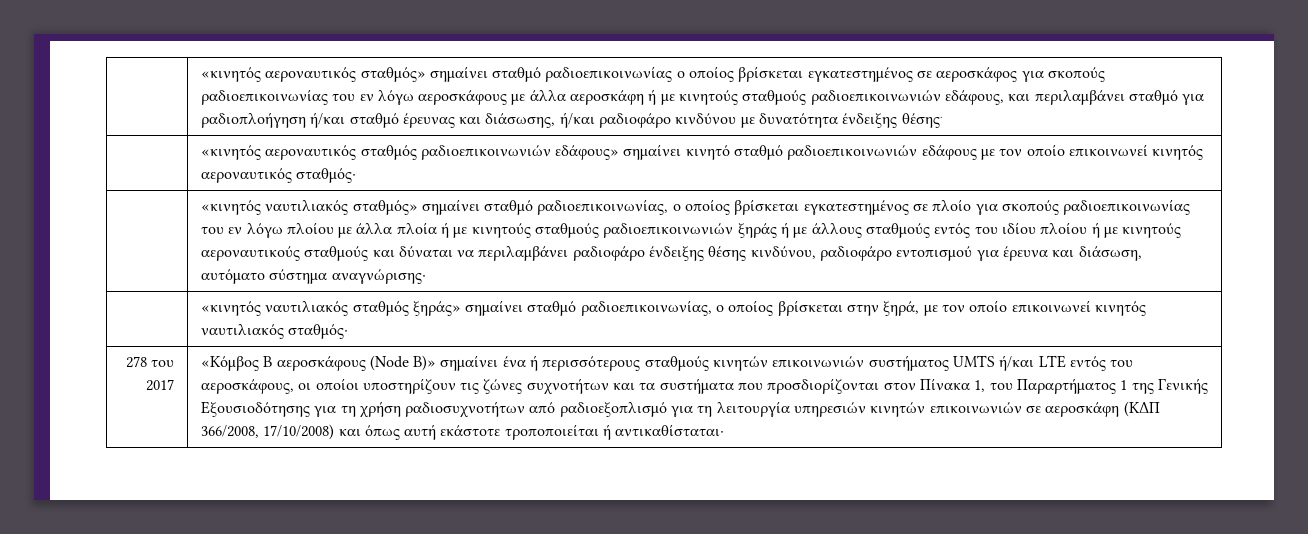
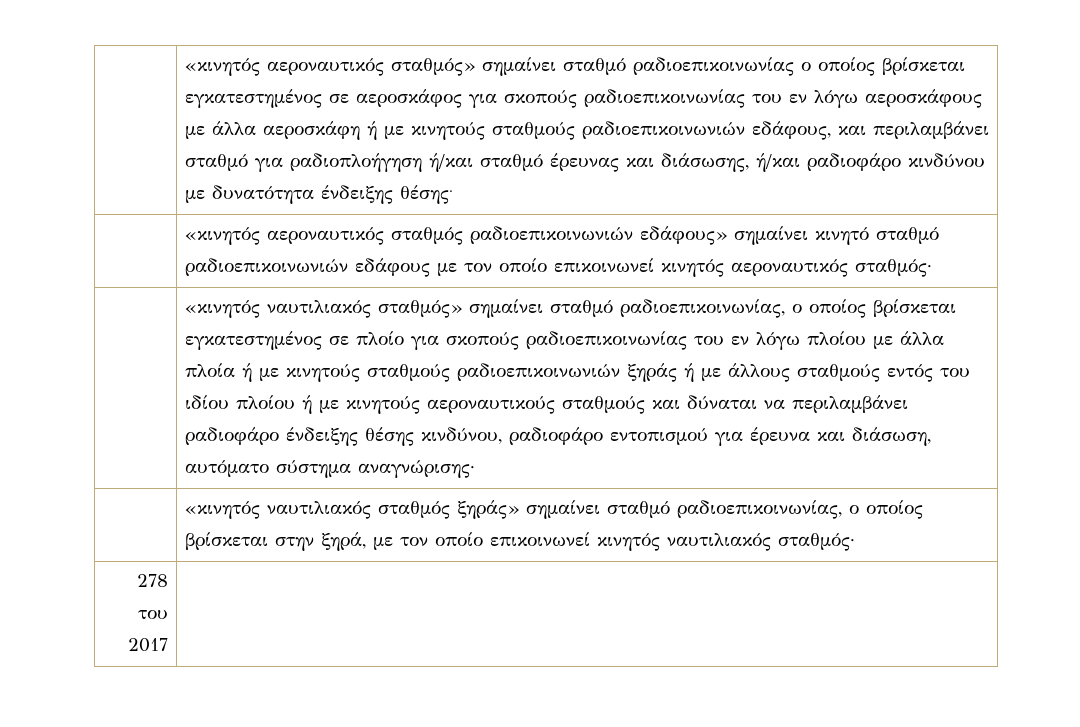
[200,355,1134,371] [200,378,1208,395] [200,401,1160,418] [200,424,725,440] «Κόμβος Β αεροσκάφους (Node B)» σημαίνει ένα ή περισσότερους σταθμούς κινητών επικοινωνιών συστήματος UMTS ή/και LTE εντός του αεροσκάφους, οι οποίοι υποστηρίζουν τις ζώνες συχνοτήτων και τα συστήματα που προσδιορίζονται στον Πίνακα 1, του Παραρτήματος 1 της Γενικής Εξουσιοδότησης για τη χρήση ραδιοσυχνοτήτων από ραδιοεξοπλισμό για τη λειτουργία υπηρεσιών κινητών επικοινωνιών σε αεροσκάφη (ΚΔΠ 366/2008, 17/10/2008) και όπως αυτή εκάστοτε τροποποιείται ή αντικαθίσταται· -> (169, 645) none

